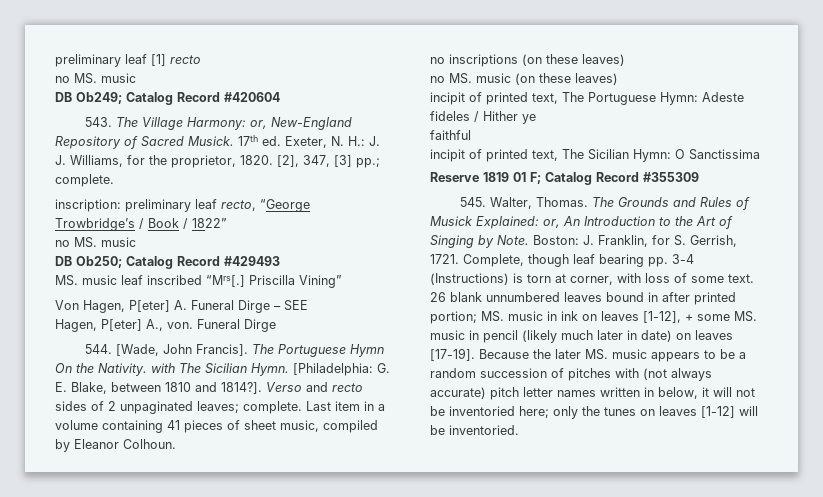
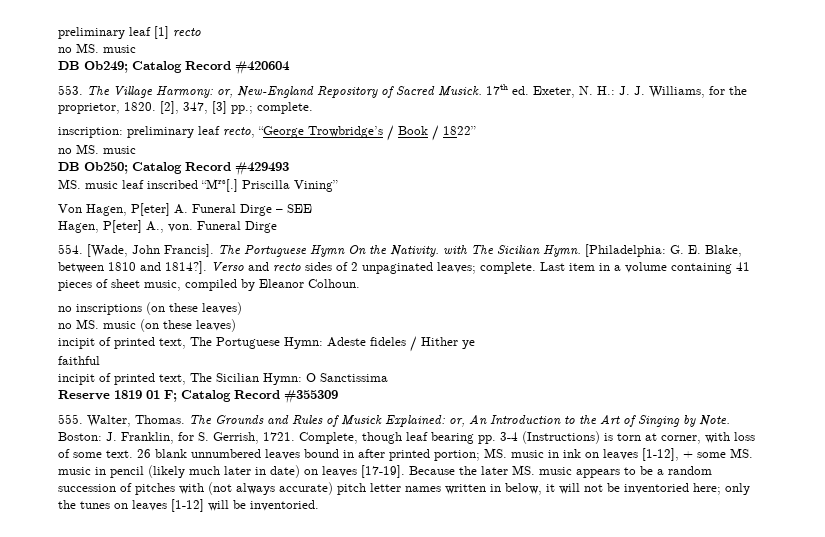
[84,117,112,127] 543. -> [58,85,83,95] 553.
[84,344,112,354] 544. -> [58,244,83,254] 554.
[459,197,486,207] 545. -> [58,414,83,424] 555.

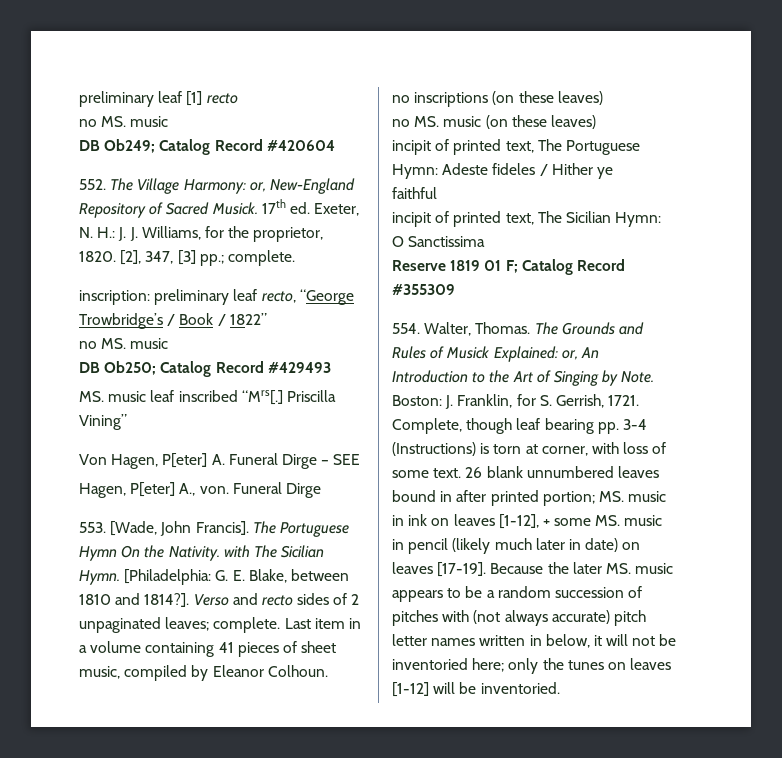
[58,85,83,95] 553. -> [79,179,106,190] 552.
[58,244,83,254] 554. -> [79,522,106,533] 553.
[58,414,83,424] 555. -> [392,323,420,334] 554.

